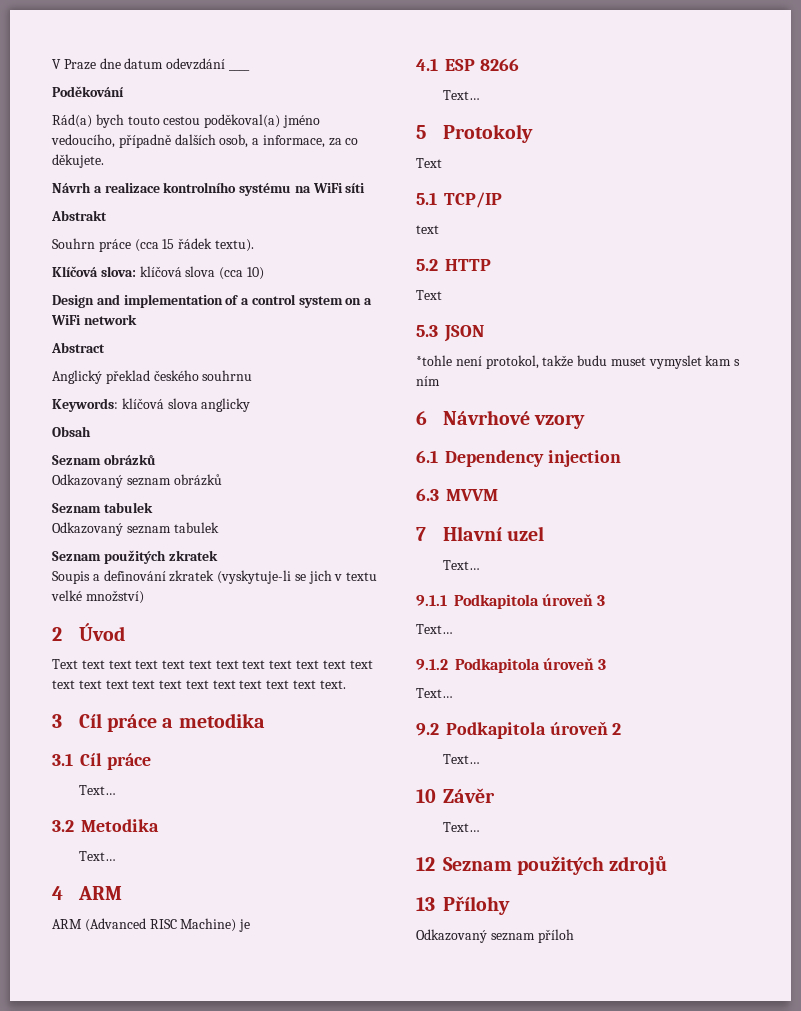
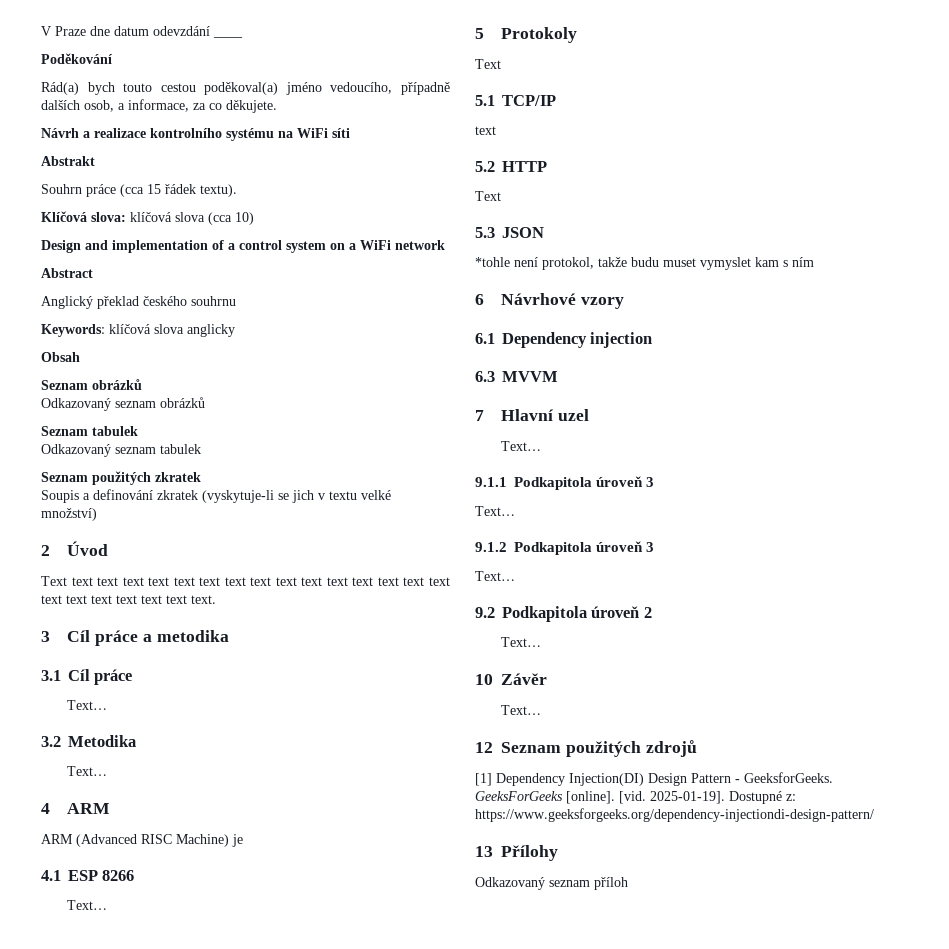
(668, 865) none -> [475,772,833,786] [475,791,796,804] [475,808,874,822] // [1] Dependency Injection(DI) Design Pattern - GeeksforGeeks. GeeksForGeeks [online]. [vid. 2025-01-19]. Dostupné z: https://www.geeksforgeeks.org/dependency-injectiondi-design-pattern/

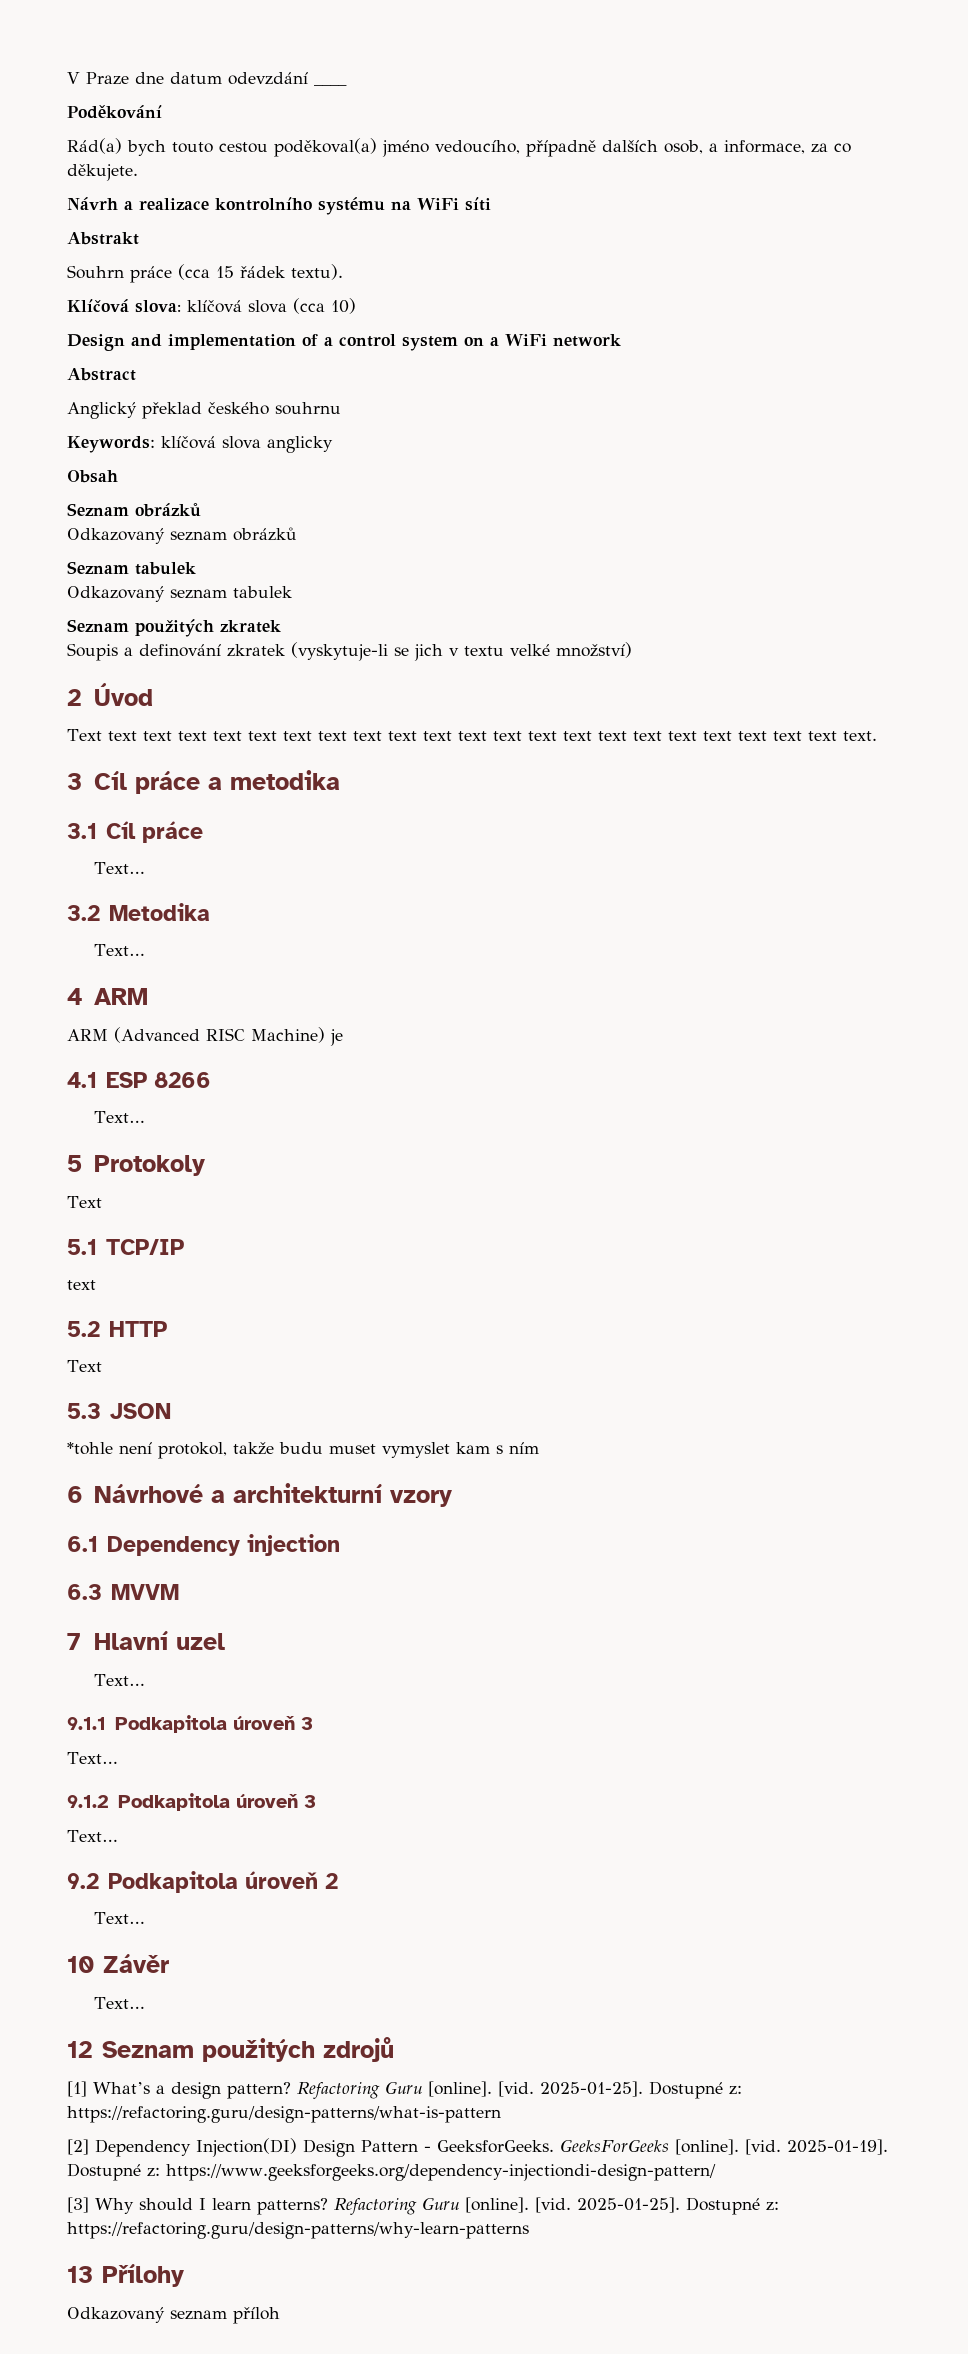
(577, 299) none -> [210,1483,382,1503] a architekturní
(492, 779) none -> [93,2081,742,2099] [67,2106,501,2123] [67,2139,89,2155] What’s a design pattern? Refactoring Guru [online]. [vid. 2025-01-25]. Dostupné z: https://refactoring.guru/design-patterns/what-is-pattern // [2]
(874, 815) none -> [67,2197,779,2215] [67,2222,529,2239] // [3] Why should I learn patterns? Refactoring Guru [online]. [vid. 2025-01-25]. Dostupné z: https://refactoring.guru/design-patterns/why-learn-patterns

